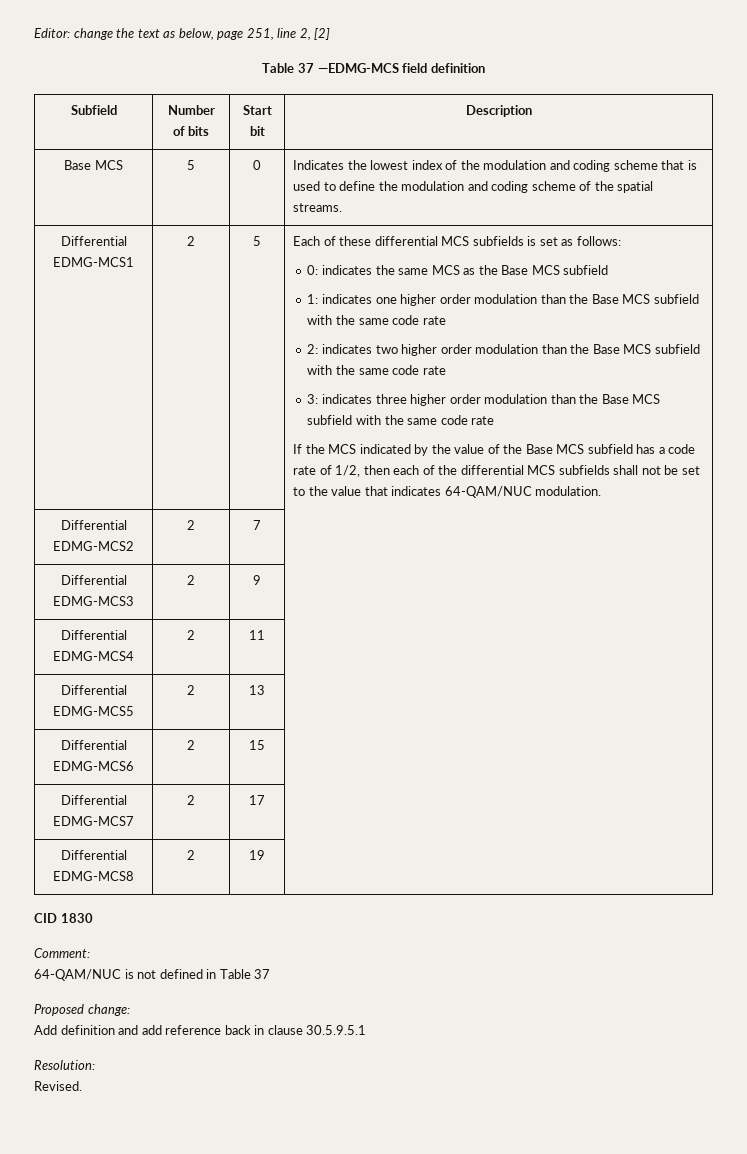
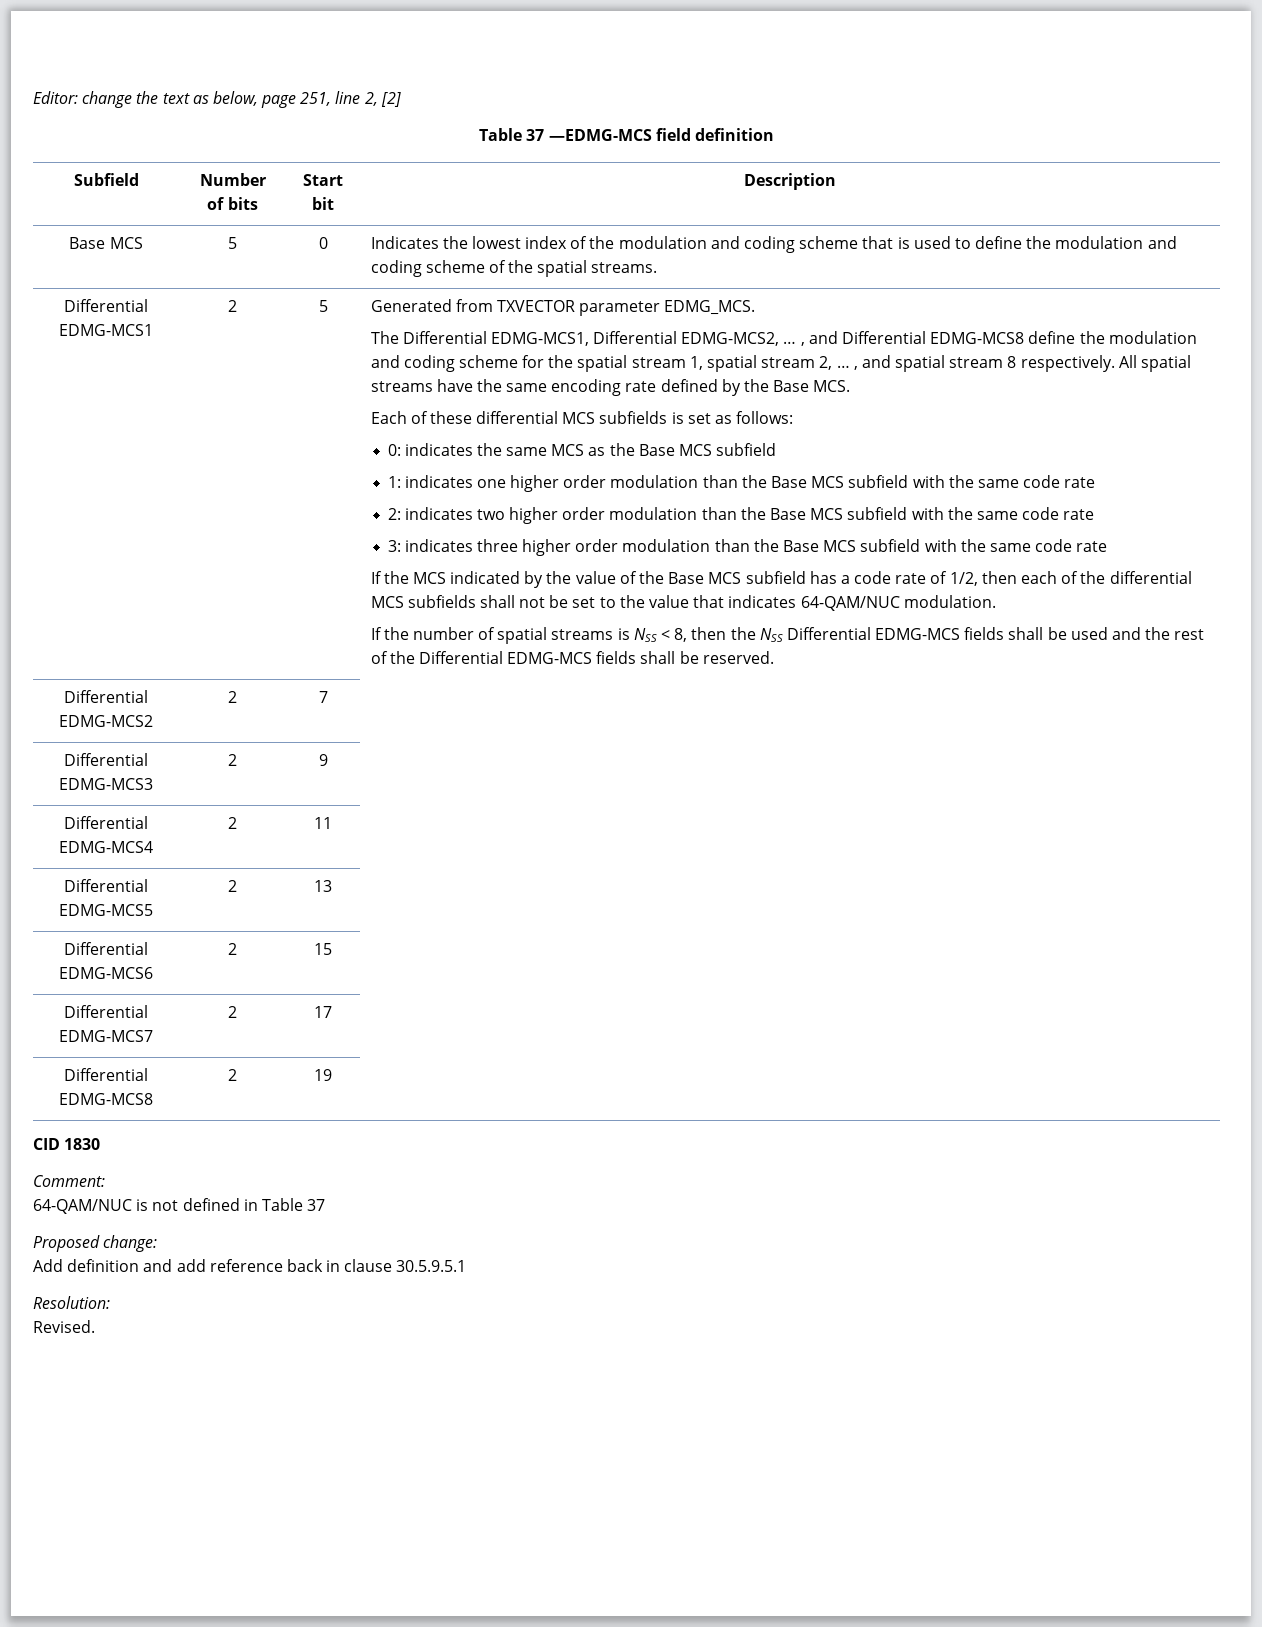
(261, 241) none -> [370,299,756,316] [370,331,1197,346] [370,355,1192,372] [370,379,851,396] Generated from TXVECTOR parameter EDMG_MCS. // The Differential EDMG-MCS1, Differential EDMG-MCS2, … , and Differential EDMG-MCS8 define the modulation and coding scheme for the spatial stream 1, spatial stream 2, … , and spatial stream 8 respectively. All spatial streams have the same encoding rate defined by the Base MCS. //
(602, 491) none -> [370,627,1205,644] [370,651,774,664] // If the number of spatial streams is NSS < 8, then the NSS Differential EDMG-MCS fields shall be used and the rest of the Differential EDMG-MCS fields shall be reserved.

